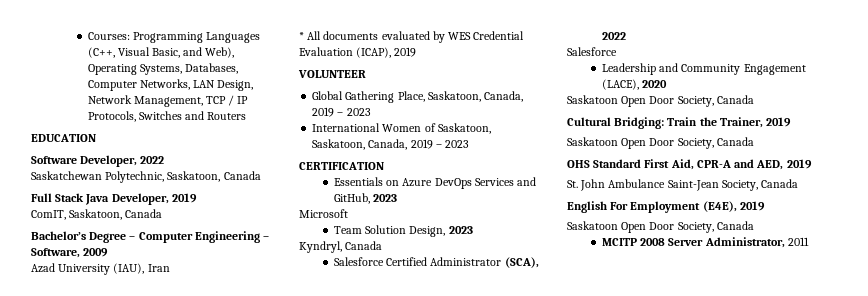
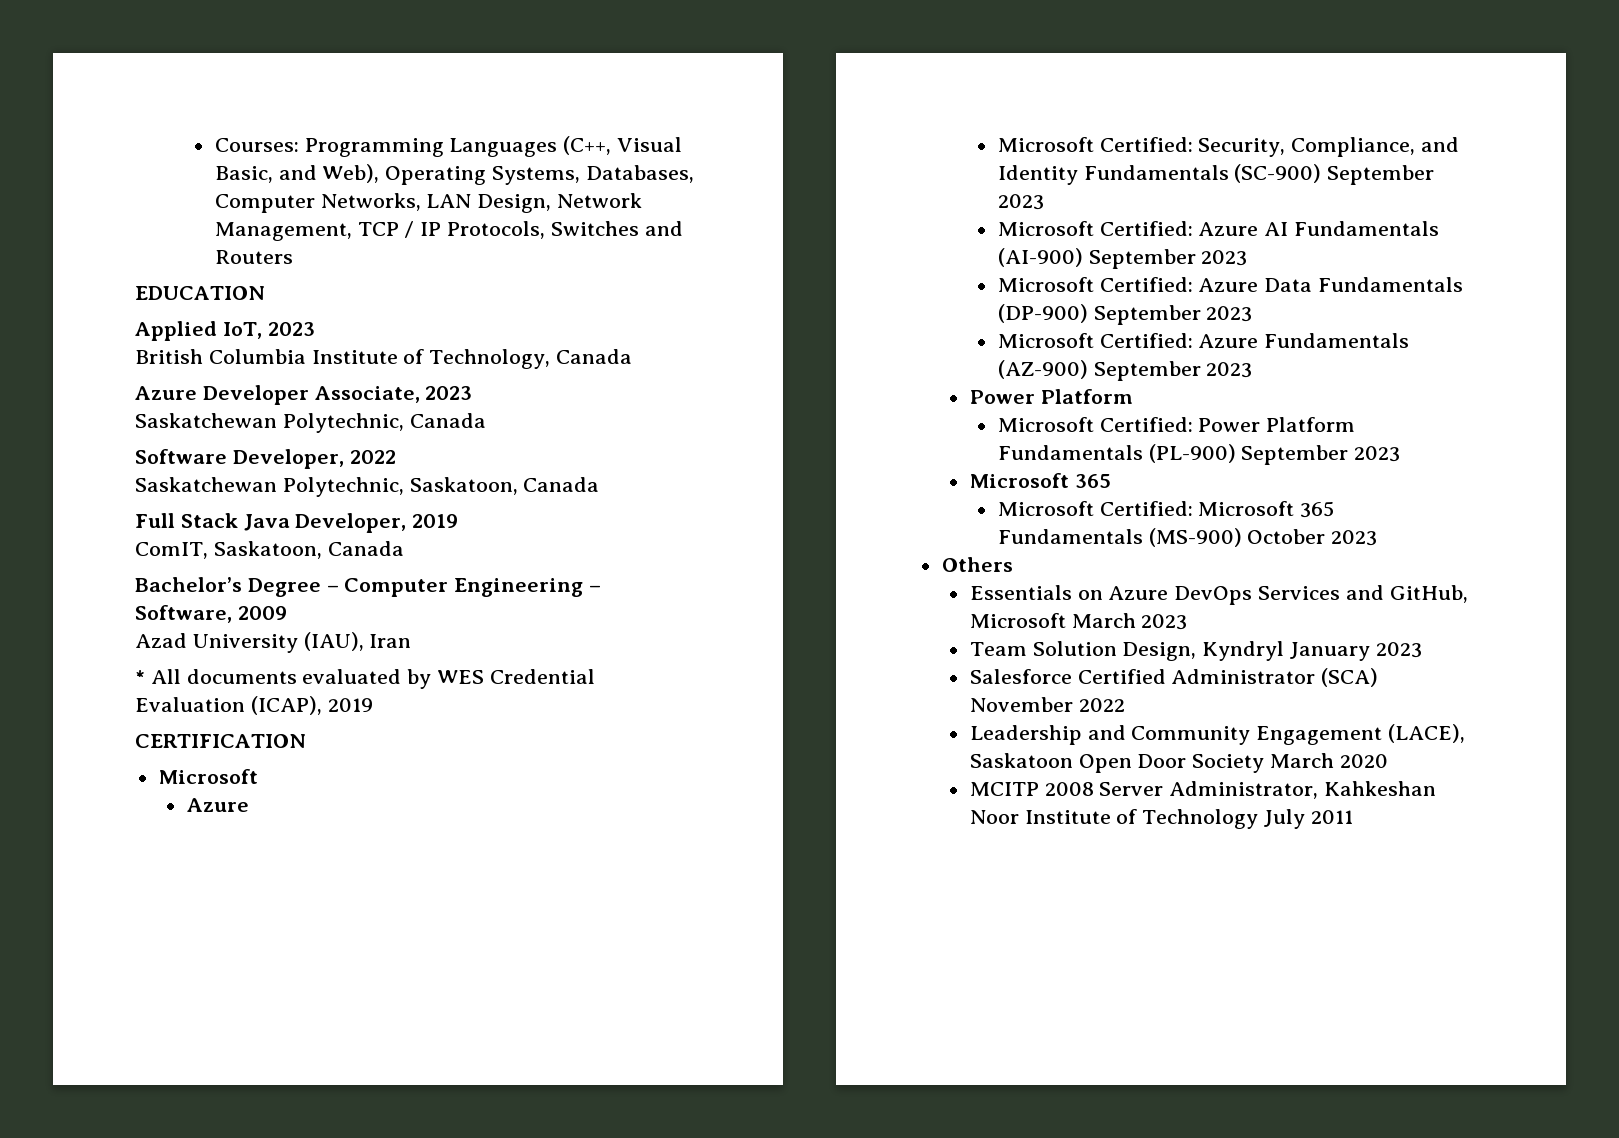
(96, 138) none -> [135,321,315,341] [135,349,633,369] [135,385,473,405] [135,413,486,433] // Applied IoT, 2023 // British Columbia Institute of Technology, Canada // Azure Developer Associate, 2023 // Saskatchewan Polytechnic, Canada
[298,70,366,78] [312,91,524,103] [312,107,371,117] [312,123,491,134] [312,139,470,150] [299,162,384,170] VOLUNTEER // Global Gathering Place, Saskatoon, Canada, 2019 – 2023 // International Women of Saskatoon, Saskatoon, Canada, 2019 – 2023 // CERTIFICATION -> [135,734,306,748] [158,769,258,784] [186,798,249,812] [997,137,1460,157] [997,164,1435,185] [997,194,1044,210] [997,221,1440,236] [997,248,1248,269] [997,277,1464,292] [997,304,1253,325] [997,333,1410,348] [997,360,1253,381] [969,389,1133,404] [997,417,1356,432] [997,444,1401,465] [969,473,1111,488] [997,501,1335,518] [997,528,1378,547] [941,557,1013,572] CERTIFICATION // Microsoft // Azure // Microsoft Certified: Security, Compliance, and Identity Fundamentals (SC-900) September 2023 // Microsoft Certified: Azure AI Fundamentals (AI-900) September 2023 // Microsoft Certified: Azure Data Fundamentals (DP-900) September 2023 // Microsoft Certified: Azure Fundamentals (AZ-900) September 2023 // Power Platform // Microsoft Certified: Power Platform Fundamentals (PL-900) September 2023 // Microsoft 365 // Microsoft Certified: Microsoft 365 Fundamentals (MS-900) October 2023 // Others
[373,194,398,202] [299,209,348,218] 2023 // Microsoft -> [969,613,1188,630] Microsoft March 2023
[448,226,473,234] [299,241,383,253] 2023 // Kyndryl, Canada -> [1202,641,1422,661] Kyndryl January 2023
[504,257,539,268] [601,32,626,40] [567,47,617,56] (SCA), 2022 // Salesforce -> [1321,668,1379,687] [969,697,1125,712] (SCA) November 2022
[642,80,668,88] [567,95,754,107] [567,117,792,129] [567,137,754,149] [567,159,812,170] [567,179,799,191] [567,201,765,213] [567,221,754,233] [601,237,785,248] 2020 // Saskatoon Open Door Society, Canada // Cultural Bridging: Train the Trainer, 2019 // Saskatoon Open Door Society, Canada // OHS Standard First Aid, CPR-A and AED, 2019 // St. John Ambulance Saint-Jean Society, Canada // English For Employment (E4E), 2019 // Saskatoon Open Door Society, Canada // MCITP 2008 Server Administrator, -> [969,753,1388,773] [969,781,1436,799] [969,809,1305,829] Saskatoon Open Door Society March 2020 // MCITP 2008 Server Administrator, Kahkeshan Noor Institute of Technology July

